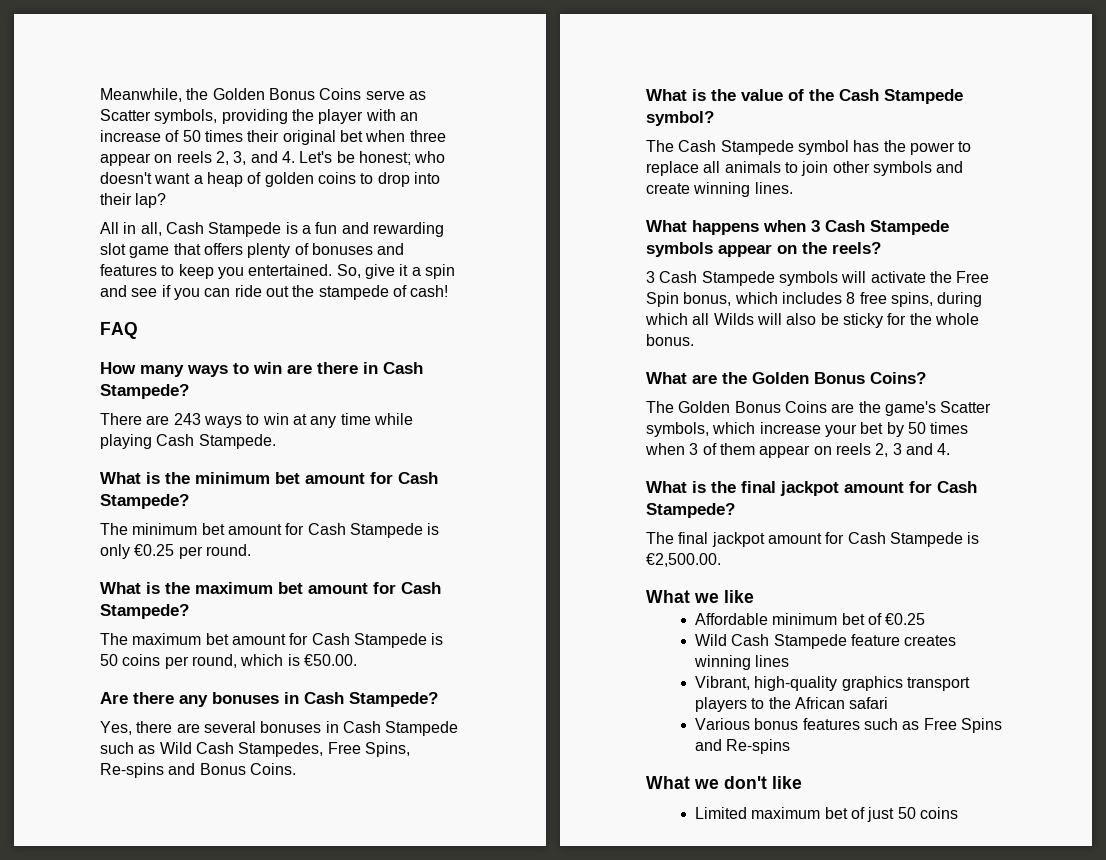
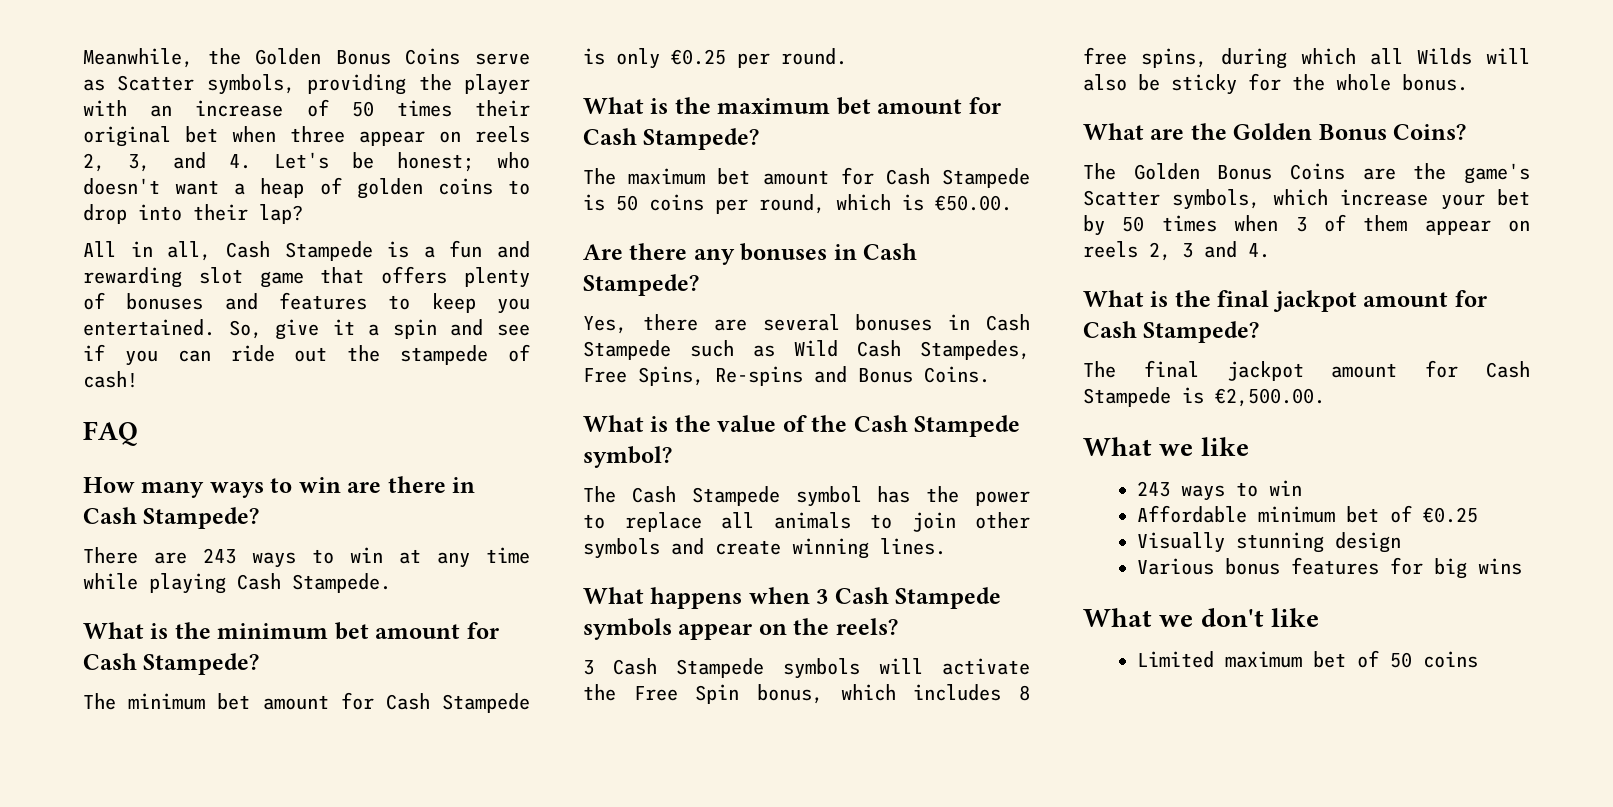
(754, 596) none -> [1137,480,1303,501] // 243 ways to win
[694,634,957,649] [693,655,790,670] [694,676,970,691] [694,697,889,712] [694,718,1002,733] [694,739,791,754] Wild Cash Stampede feature creates winning lines // Vibrant, high-quality graphics transport players to the African safari // Various bonus features such as Free Spins and Re-spins -> [1137,532,1402,553] [1137,557,1523,579] Visually stunning design // Various bonus features for big wins
[867,807,895,822] just -> (1380, 659) none

